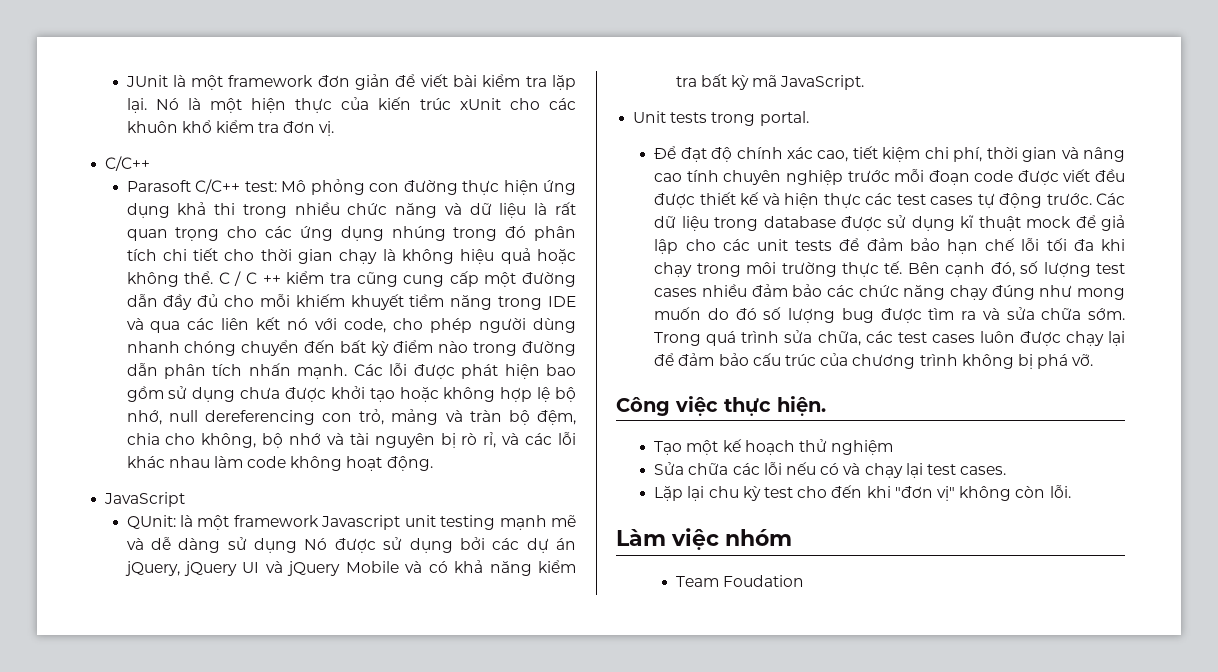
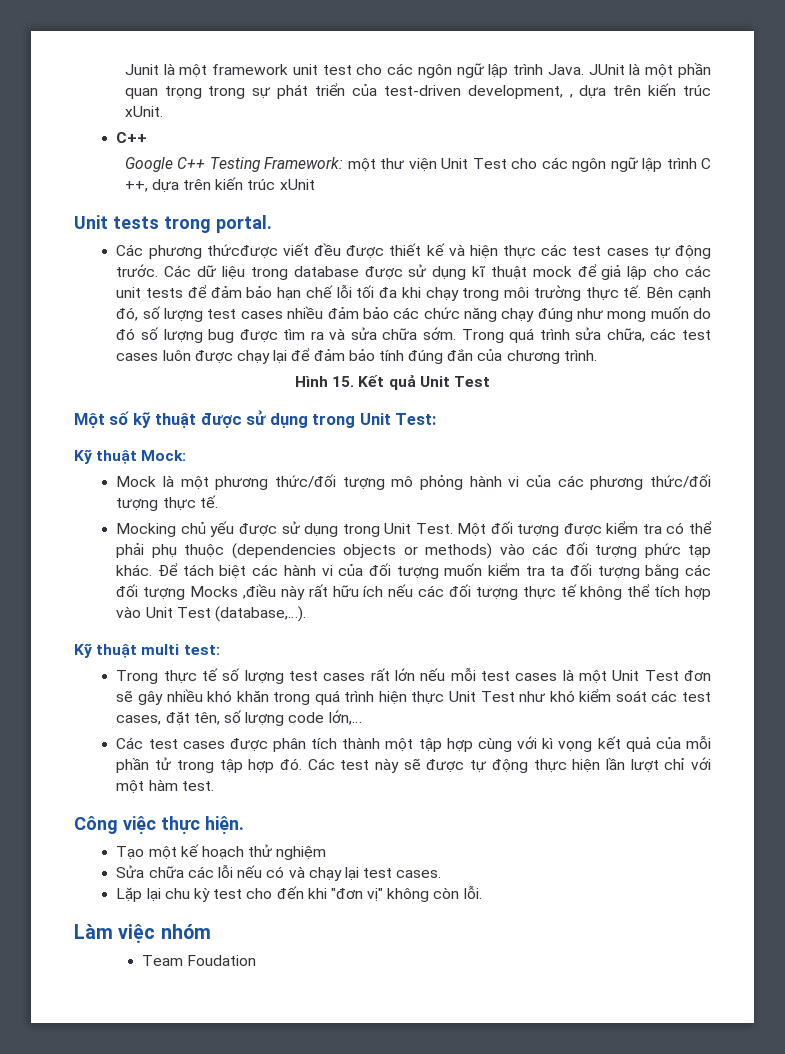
[125,74,576,90] [126,97,576,113] [126,120,335,136] [105,156,151,171] [126,179,576,195] [126,202,577,218] [126,226,576,241] [126,248,576,264] [126,271,576,287] [126,294,576,310] [126,317,576,333] [126,340,576,356] [126,363,576,379] [126,386,576,402] [126,409,576,425] [126,432,576,448] [126,456,433,471] [104,492,186,507] [126,515,576,530] [126,537,576,553] [124,560,576,576] [675,74,865,90] [633,111,809,126] [654,146,1125,162] [654,169,1059,185] JUnit là một framework đơn giản để viết bài kiểm tra lặp lại. Nó là một hiện thực của kiến trúc xUnit cho các khuôn khổ kiểm tra đơn vị. // C/C++ // Parasoft C/C++ test: Mô phỏng con đường thực hiện ứng dụng khả thi trong nhiều chức năng và dữ liệu là rất quan trọng cho các ứng dụng nhúng trong đó phân tích chi tiết cho thời gian chạy là không hiệu quả hoặc không thể. C / C ++ kiểm tra cũng cung cấp một đường dẫn đầy đủ cho mỗi khiếm khuyết tiềm năng trong IDE và qua các liên kết nó với code, cho phép người dùng nhanh chóng chuyển đến bất kỳ điểm nào trong đường dẫn phân tích nhấn mạnh. Các lỗi được phát hiện bao gồm sử dụng chưa được khởi tạo hoặc không hợp lệ bộ nhớ, null dereferencing con trỏ, mảng và tràn bộ đệm, chia cho không, bộ nhớ và tài nguyên bị rò rỉ, và các lỗi khác nhau làm code không hoạt động. // JavaScript // QUnit: là một framework Javascript unit testing mạnh mẽ và dễ dàng sử dụng Nó được sử dụng bởi các dự án jQuery, jQuery UI và jQuery Mobile và có khả năng kiểm tra bất kỳ mã JavaScript. // Unit tests trong portal. // Để đạt độ chính xác cao, tiết kiệm chi phí, thời gian và nâng cao tính chuyên nghiệp trước mỗi đoạn code được -> [124,63,712,78] [124,83,712,99] [124,106,163,117] [116,132,148,143] [124,157,712,172] [124,177,315,193] [74,215,272,233] [116,244,278,259] Junit là một framework unit test cho các ngôn ngữ lập trình Java. JUnit là một phần quan trọng trong sự phát triển của test-driven development, , dựa trên kiến trúc xUnit. // C++ // Google C++ Testing Framework: một thư viện Unit Test cho các ngôn ngữ lập trình C ++, dựa trên kiến trúc xUnit // Unit tests trong portal. // Các phương thứcđược
[752,353,1094,369] cấu trúc của chương trình không bị phá vỡ. -> [378,349,597,364] [295,375,490,390] [74,410,437,428] [74,449,187,464] [116,474,712,490] [116,495,218,511] [116,521,712,537] [116,542,711,559] [116,563,711,579] [116,584,711,600] [116,606,306,622] [74,643,220,658] [116,667,712,684] [116,689,711,705] [116,710,362,726] [116,735,711,752] [116,757,711,773] [116,779,214,794] tính đúng đắn của chương trình. // Hình 15. Kết quả Unit Test // Một số kỹ thuật được sử dụng trong Unit Test: // Kỹ thuật Mock: // Mock là một phương thức/đối tượng mô phỏng hành vi của các phương thức/đối tượng thực tế. // Mocking chủ yếu được sử dụng trong Unit Test. Một đối tượng được kiểm tra có thể phải phụ thuộc (dependencies objects or methods) vào các đối tượng phức tạp khác. Để tách biệt các hành vi của đối tượng muốn kiểm tra ta đối tượng bằng các đối tượng Mocks ,điều này rất hữu ích nếu các đối tượng thực tế không thể tích hợp vào Unit Test (database,…). // Kỹ thuật multi test: // Trong thực tế số lượng test cases rất lớn nếu mỗi test cases là một Unit Test đơn sẽ gây nhiều khó khăn trong quá trình hiện thực Unit Test như khó kiểm soát các test cases, đặt tên, số lượng code lớn,… // Các test cases được phân tích thành một tập hợp cùng với kì vọng kết quả của mỗi phần tử trong tập hợp đó. Các test này sẽ được tự động thực hiện lần lượt chỉ với một hàm test.

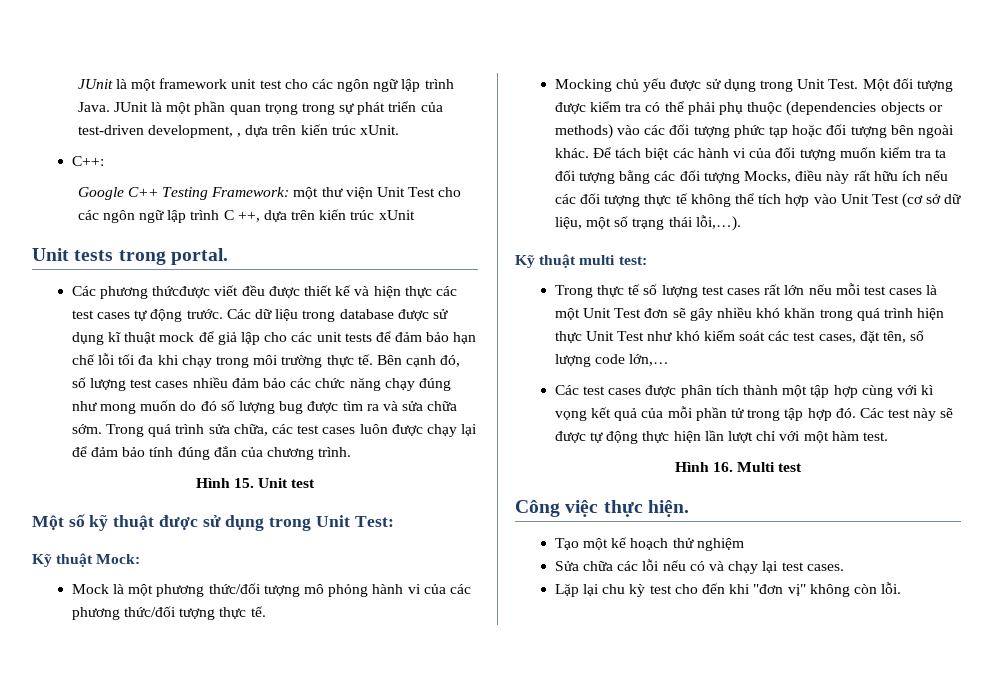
[124,64,159,75] Junit -> [77,79,113,89] JUnit
[116,132,148,143] C++ -> [71,156,104,166] C++:
[358,375,490,390] Kết quả Unit Test -> [258,478,316,488] Unit test
(711, 551) none -> [792,124,954,138] hoặc đối tượng bên ngoài
[190,584,276,599] Mocks ,điều -> [743,170,823,183] Mocks, điều
[214,606,306,622] (database,…). -> [902,193,962,208] [554,215,741,231] (cơ sở dữ liệu, một số trạng thái lỗi,…).
(214, 786) none -> [674,462,803,472] // Hình 16. Multi test
[74,924,211,943] [141,955,256,966] // Làm việc nhóm // Team Foudation -> (902, 588) none

